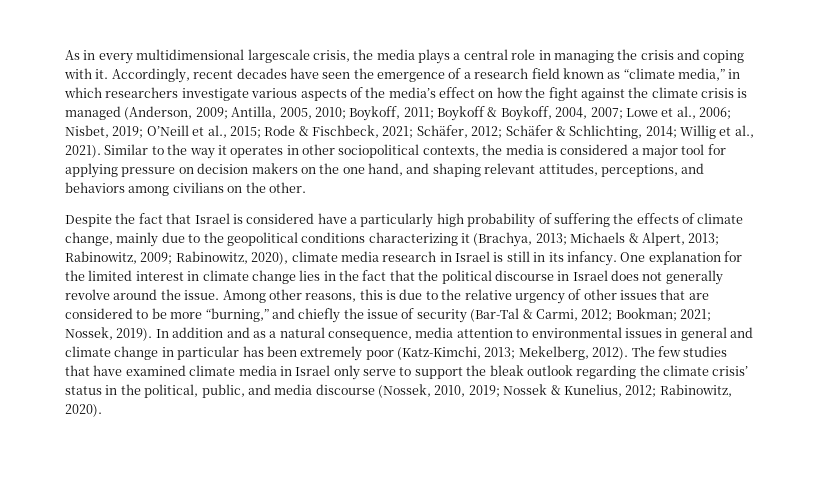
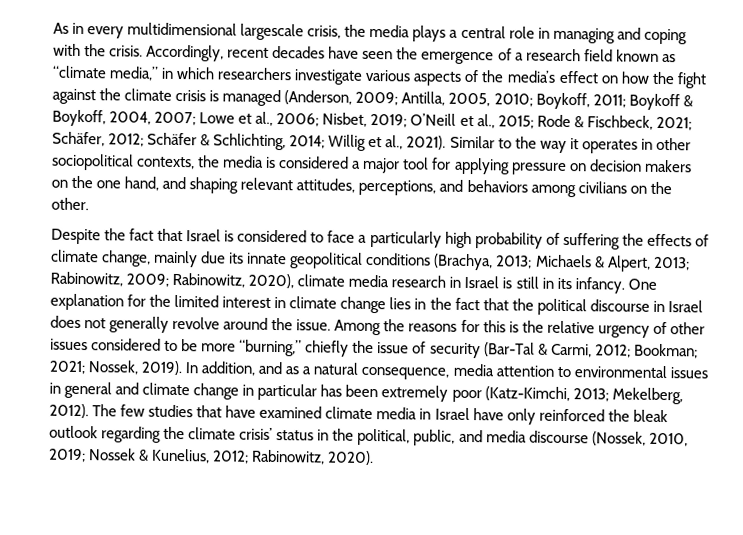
[617,49,674,60] the crisis -> (615, 35) none
[95,69,109,79] it. -> [84,44,144,57] the crisis.
[317,213,347,224] have -> [310,230,356,243] to face
[188,232,470,246] to the geopolitical conditions characterizing it -> [229,252,432,269] its innate geopolitical conditions
[268,289,438,302] other reasons, this is due to -> [383,319,519,333] the reasons for this is
[660,289,709,300] that are -> (88, 344) none
[271,308,295,319] and -> (303, 348) none
[172,327,224,338] addition -> [201,361,257,376] addition,
[333,365,463,380] only serve to support -> [472,408,605,425] have only reinforced

